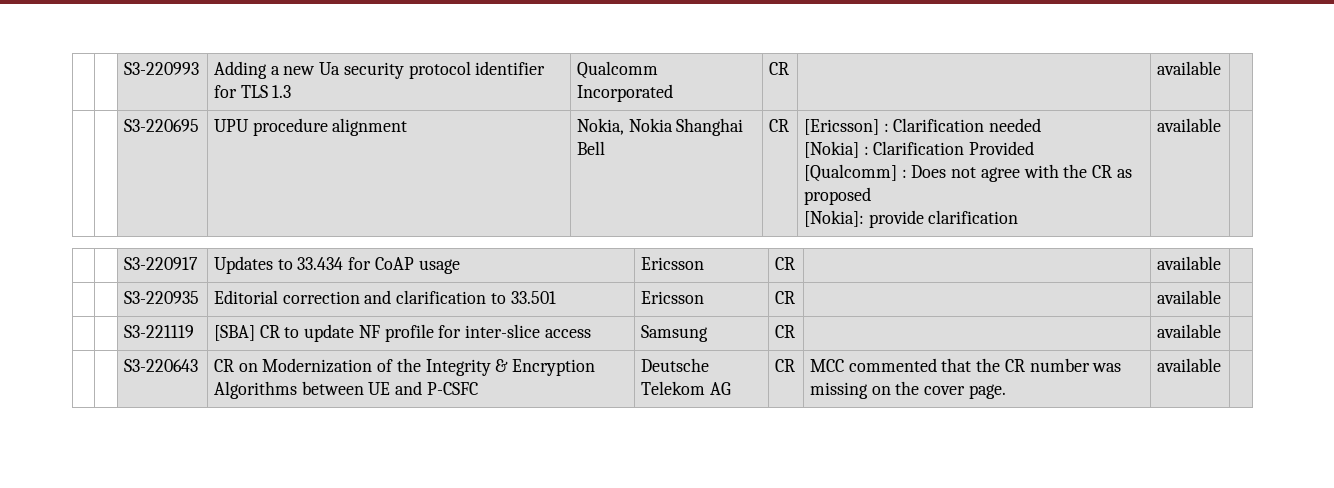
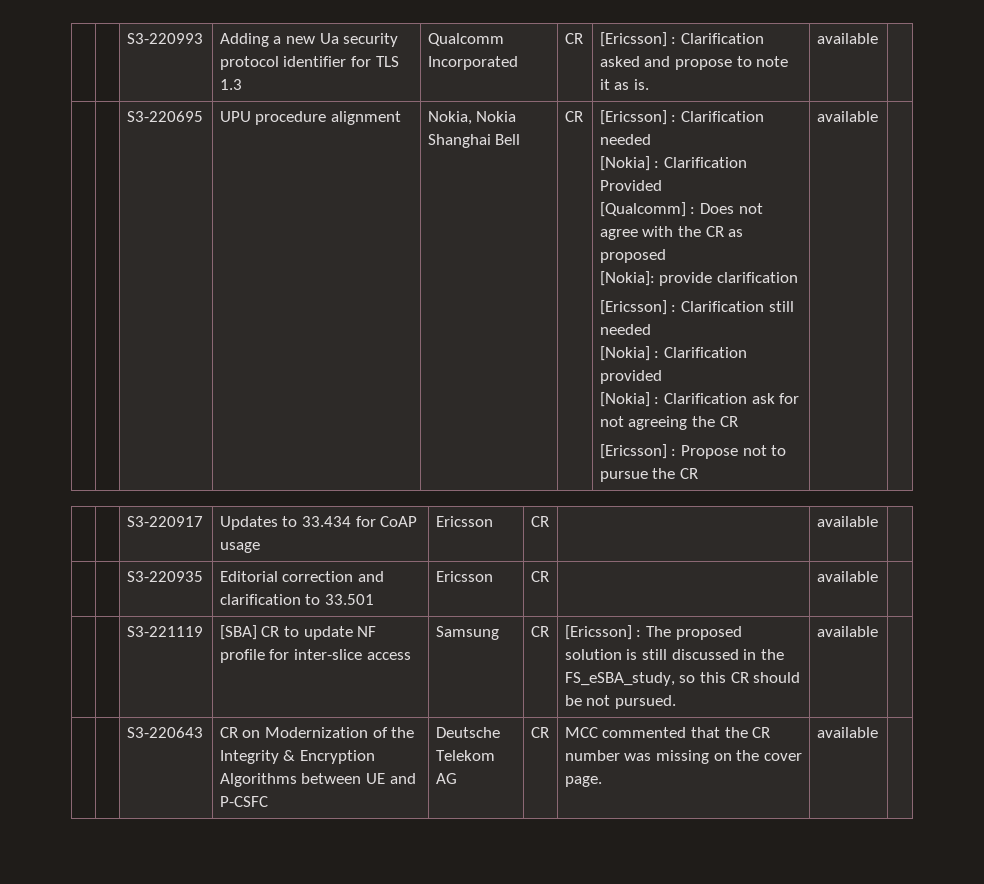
(790, 68) none -> [599,32,765,47] [599,56,789,70] [599,79,650,90] [Ericsson] : Clarification asked and propose to note it as is.
(1019, 217) none -> [599,300,794,315] [599,324,651,335] [599,346,748,361] [599,370,662,384] [599,392,800,407] [599,416,738,430] [599,444,787,459] [599,468,699,482] // [Ericsson] : Clarification still needed // [Nokia] : Clarification provided // [Nokia] : Clarification ask for not agreeing the CR // [Ericsson] : Propose not to pursue the CR
(796, 331) none -> [564,625,742,640] [564,649,784,660] [564,672,801,686] [564,695,677,709] [Ericsson] : The proposed solution is still discussed in the FS_eSBA_study, so this CR should be not pursued.

